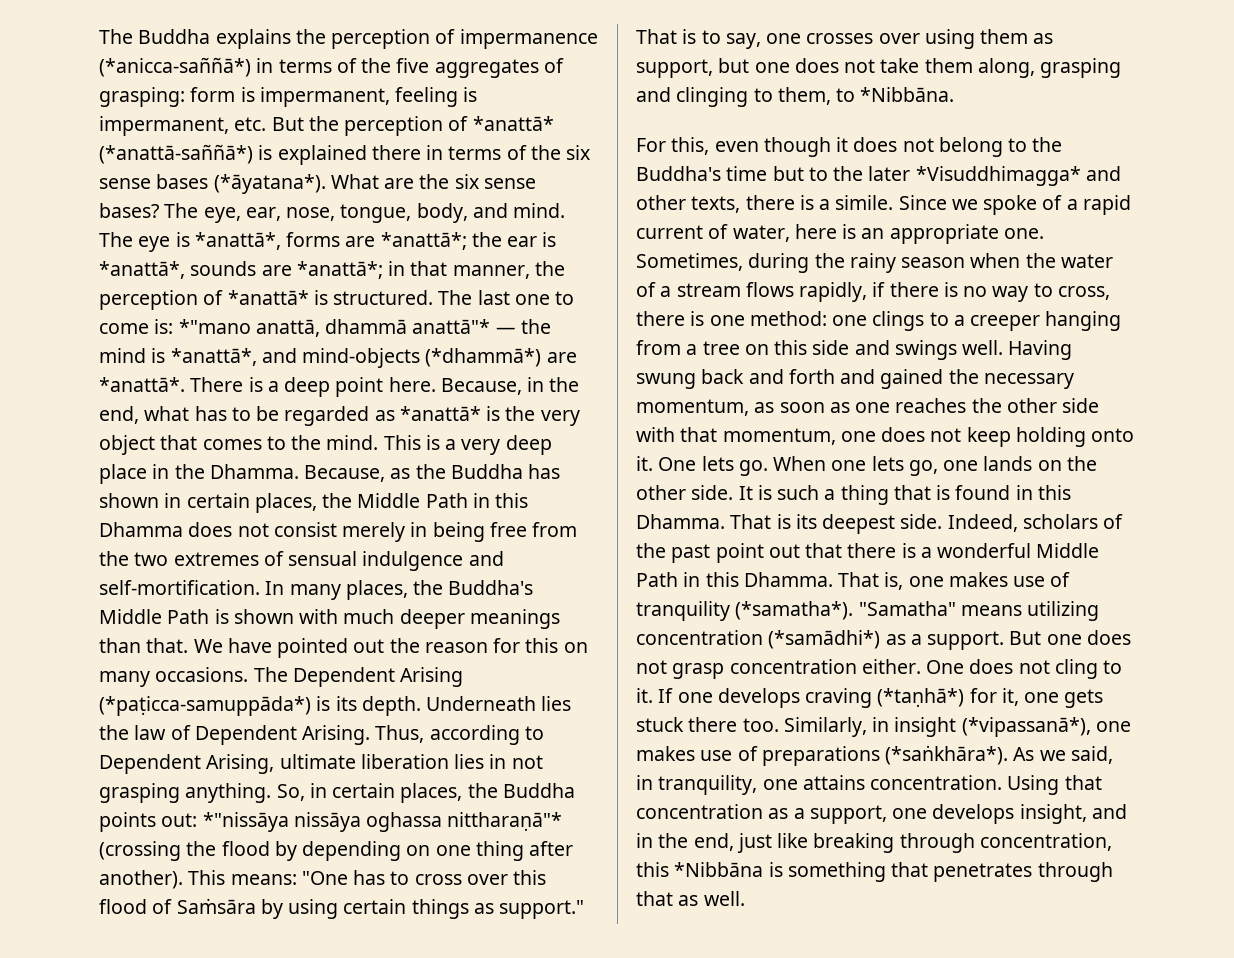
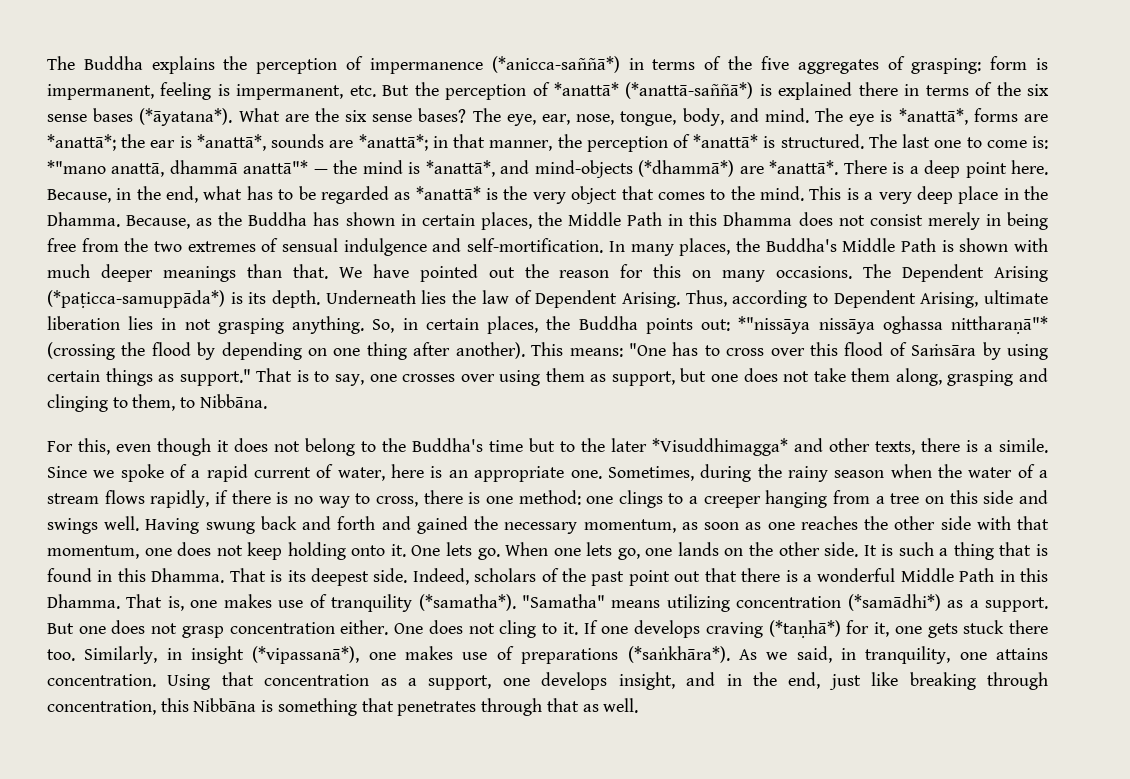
[860,87,955,102] *Nibbāna. -> [199,394,267,409] Nibbāna.
[674,862,764,877] *Nibbāna -> [193,698,257,712] Nibbāna

